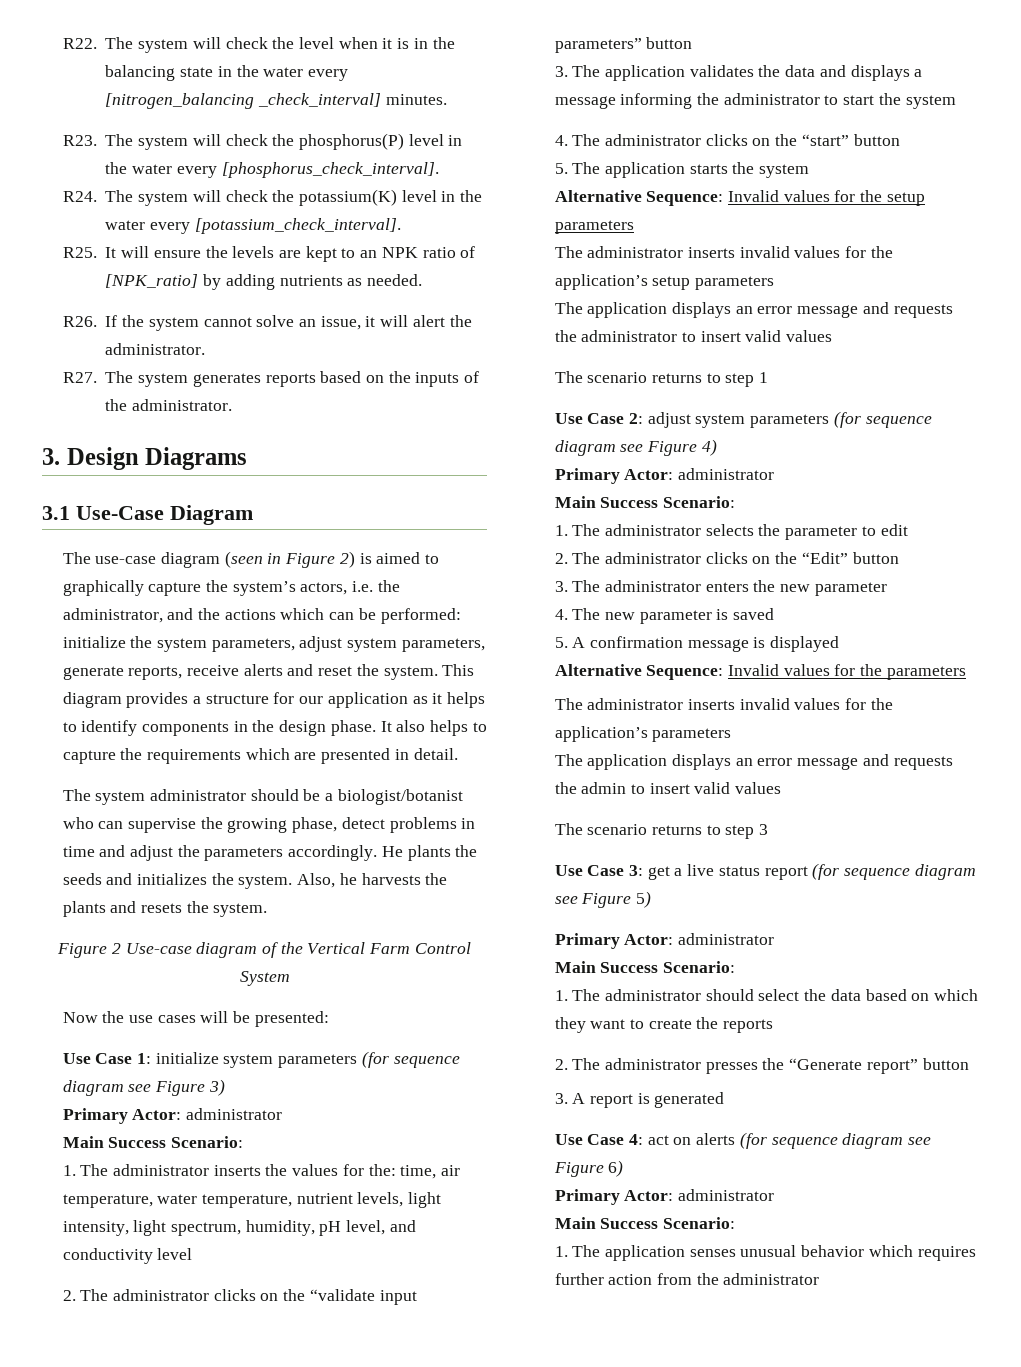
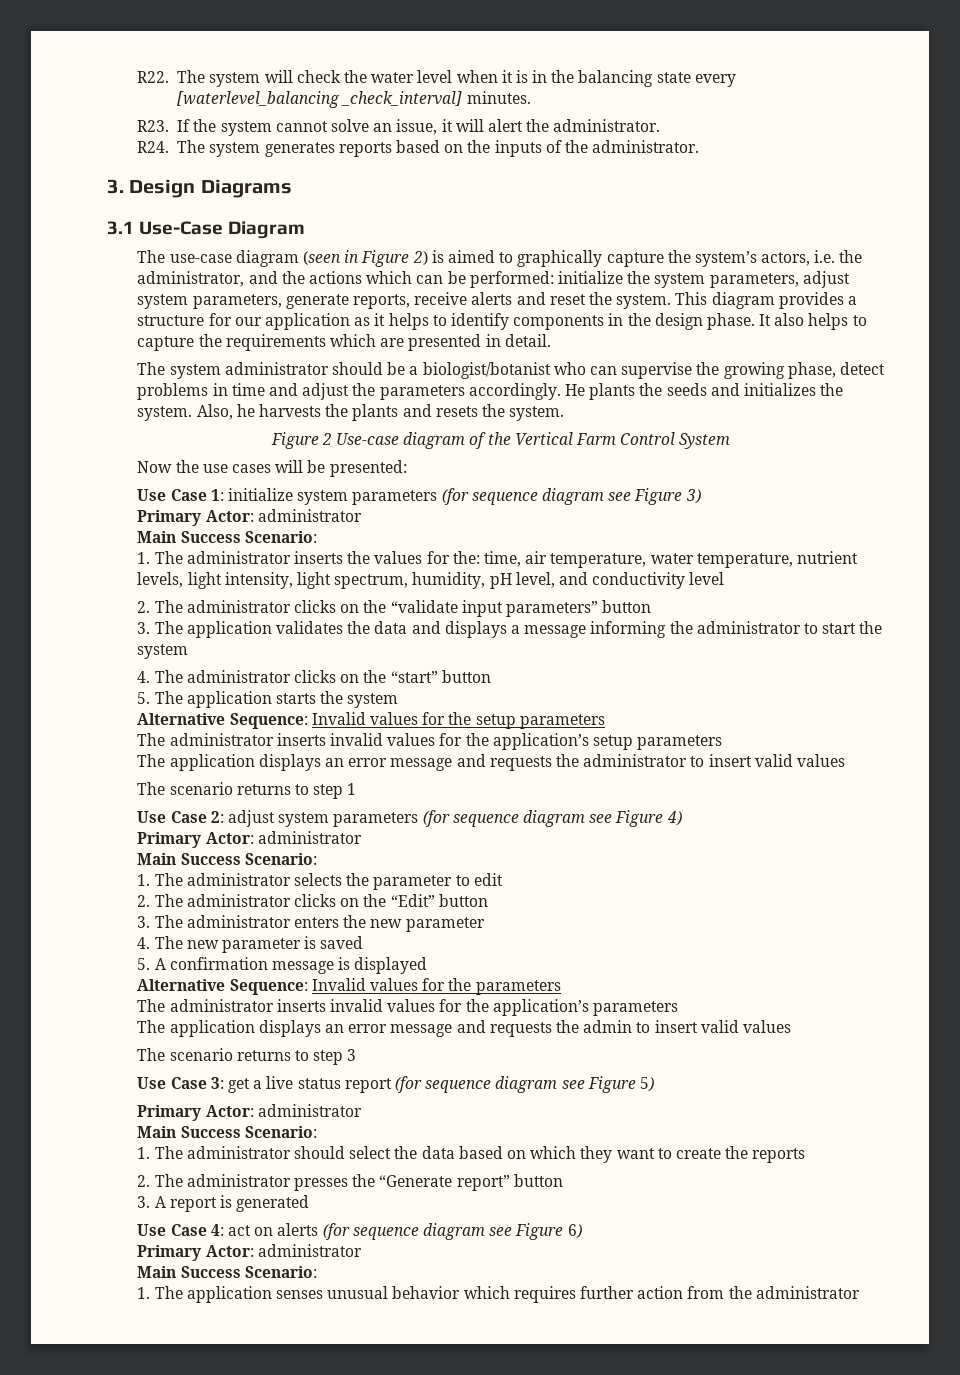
(295, 43) none -> [371,72,415,83] water
[217,65,348,81] [105,93,447,109] [62,133,463,150] [105,162,439,178] [62,189,483,206] [105,218,401,234] [62,246,476,262] [105,274,422,290] [62,316,97,327] in the water every [nitrogen_balancing _check_interval] minutes. // R23. The system will check the phosphorus(P) level in the water every [phosphorus_check_interval]. // R24. The system will check the potassium(K) level in the water every [potassium_check_interval]. // R25. It will ensure the levels are kept to an NPK ratio of [NPK_ratio] by adding nutrients as needed. // R26. -> [694,74,736,87] [177,91,531,108] [137,120,170,132] every [waterlevel_balancing _check_interval] minutes. // R23.
[62,372,97,383] R27. -> [137,141,170,153] R24.

